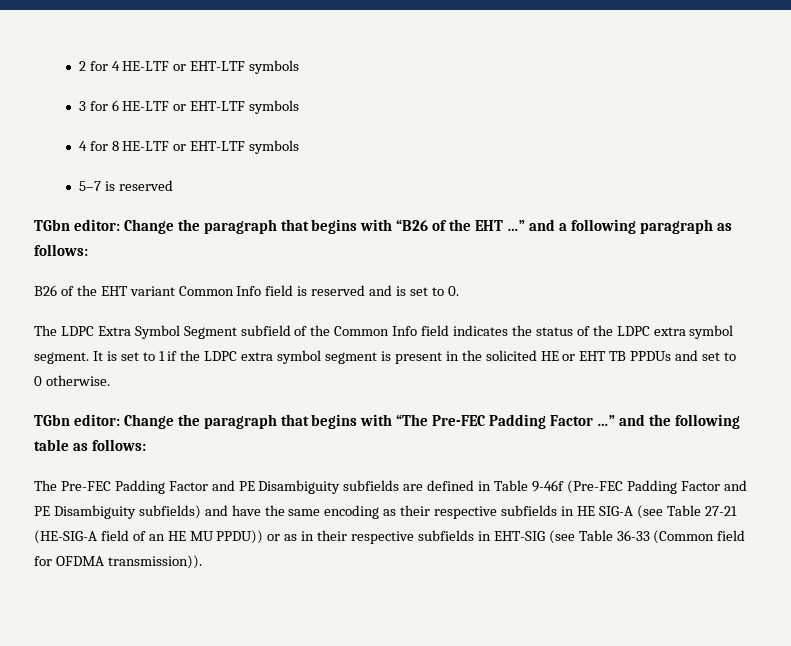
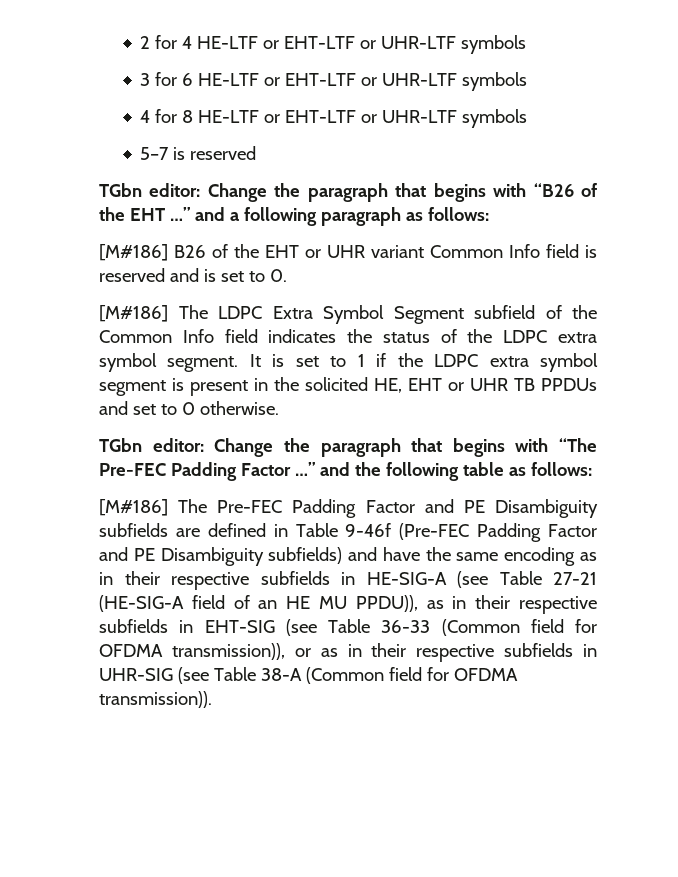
(246, 66) none -> [360,36,457,49] or UHR-LTF
(246, 106) none -> [361,73,458,86] or UHR-LTF
(246, 146) none -> [361,110,458,123] or UHR-LTF
(88, 250) none -> [99,244,168,261] [M#186]
(128, 291) none -> [305,245,365,258] or UHR
(459, 291) none -> [99,305,168,322] [M#186]
[540,351,607,361] HE or EHT -> [374,378,508,393] HE, EHT or UHR
(146, 445) none -> [99,499,168,516] [M#186]
[400,505,633,519] their respective subfields in HE SIG-A -> [99,571,447,590] in their respective subfields in HE-SIG-A
[216,530,281,544] PPDU)) or -> [355,595,418,612] PPDU)),
(104, 561) none -> [171,643,597,662] [99,667,518,684] transmission)), or as in their respective subfields in UHR-SIG (see Table 38-A (Common field for OFDMA

